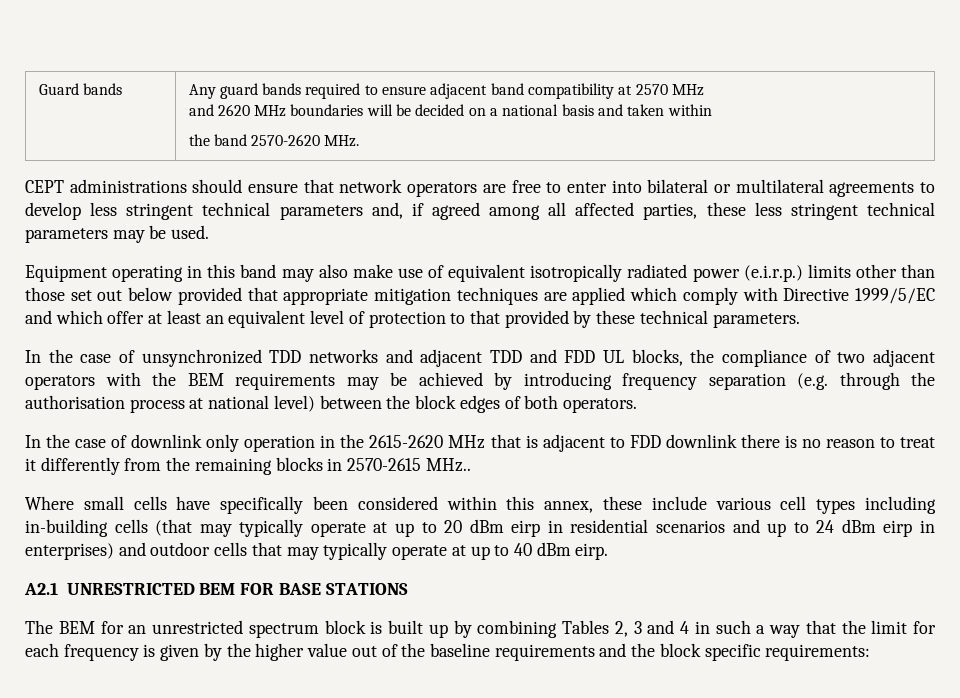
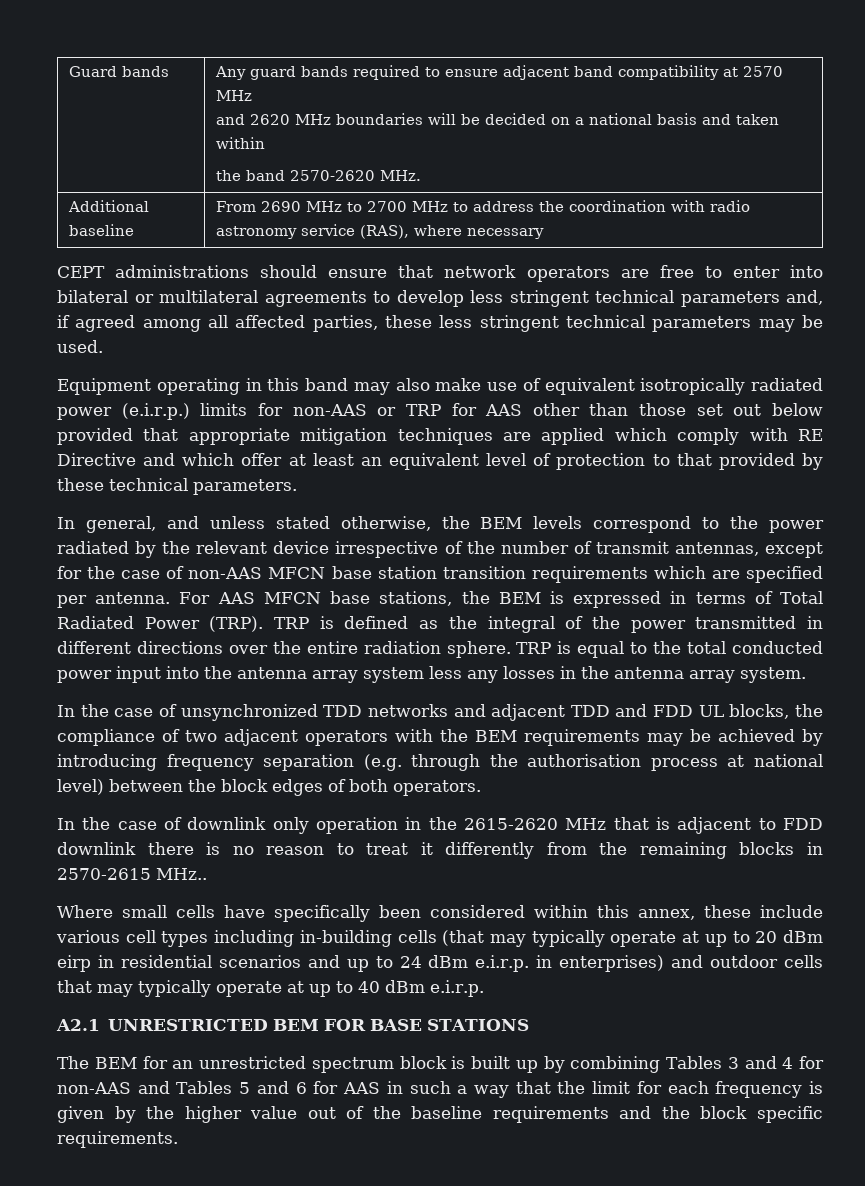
(360, 141) none -> [67,200,149,212] [68,224,134,236] [215,200,750,212] [215,224,544,239] // Additional baseline | From 2690 MHz to 2700 MHz to address the coordination with radio astronomy service (RAS), where necessary
(851, 271) none -> [257,403,523,416] for non-AAS or TRP for AAS
[783,288,936,304] Directive 1999/5/EC -> [797,429,823,441] [57,453,136,466] RE Directive
(800, 320) none -> [57,516,824,533] [57,541,824,558] [57,566,823,583] [57,591,824,608] [57,616,823,633] [57,641,823,658] [57,666,806,683] // In general, and unless stated otherwise, the BEM levels correspond to the power radiated by the relevant device irrespective of the number of transmit antennas, except for the case of non-AAS MFCN base station transition requirements which are specified per antenna. For AAS MFCN base stations, the BEM is expressed in terms of Total Radiated Power (TRP). TRP is defined as the integral of the power transmitted in different directions over the entire radiation sphere. TRP is equal to the total conducted power input into the antenna array system less any losses in the antenna array system.
[883,520,913,537] eirp -> [475,955,530,972] e.i.r.p.
[575,543,609,560] eirp. -> [430,980,484,997] e.i.r.p.
[614,621,628,637] 2, -> (723, 1062) none
(689, 627) none -> [799,1056,824,1069] [57,1081,381,1094] for non-AAS and Tables 5 and 6 for AAS
[765,644,871,661] requirements: -> [57,1131,178,1148] requirements.

